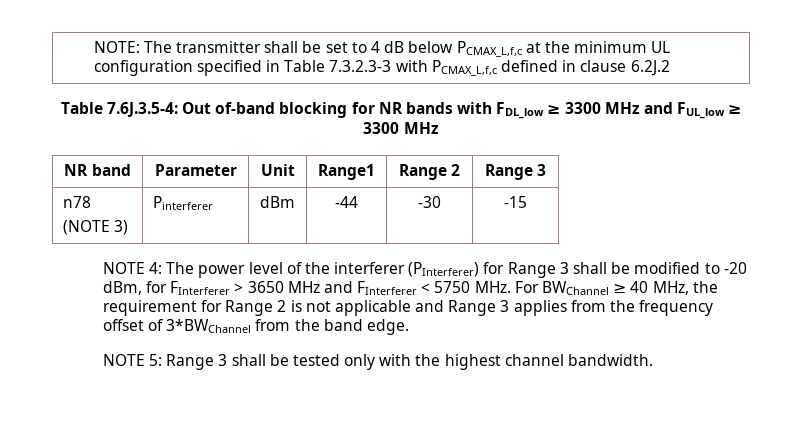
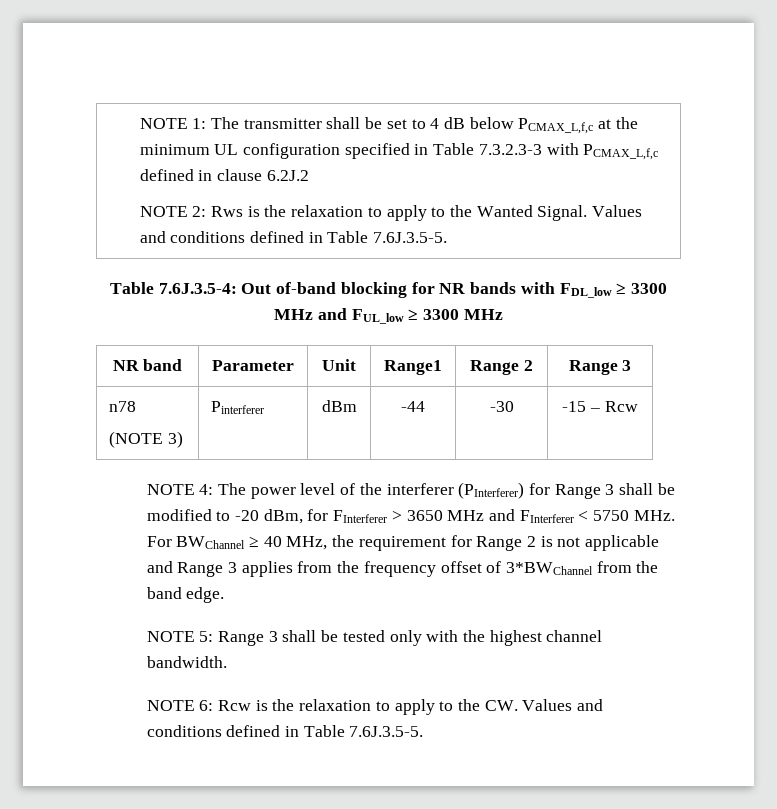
[93,41,140,53] NOTE: -> [139,118,207,129] NOTE 1:
(670, 68) none -> [139,205,643,221] [139,231,448,243] // NOTE 2: Rws is the relaxation to apply to the Wanted Signal. Values and conditions defined in Table 7.6J.3.5-5.
(527, 202) none -> [590,401,638,412] – Rcw
(654, 360) none -> [146,699,604,715] [146,725,424,737] // NOTE 6: Rcw is the relaxation to apply to the CW. Values and conditions defined in Table 7.6J.3.5-5.

